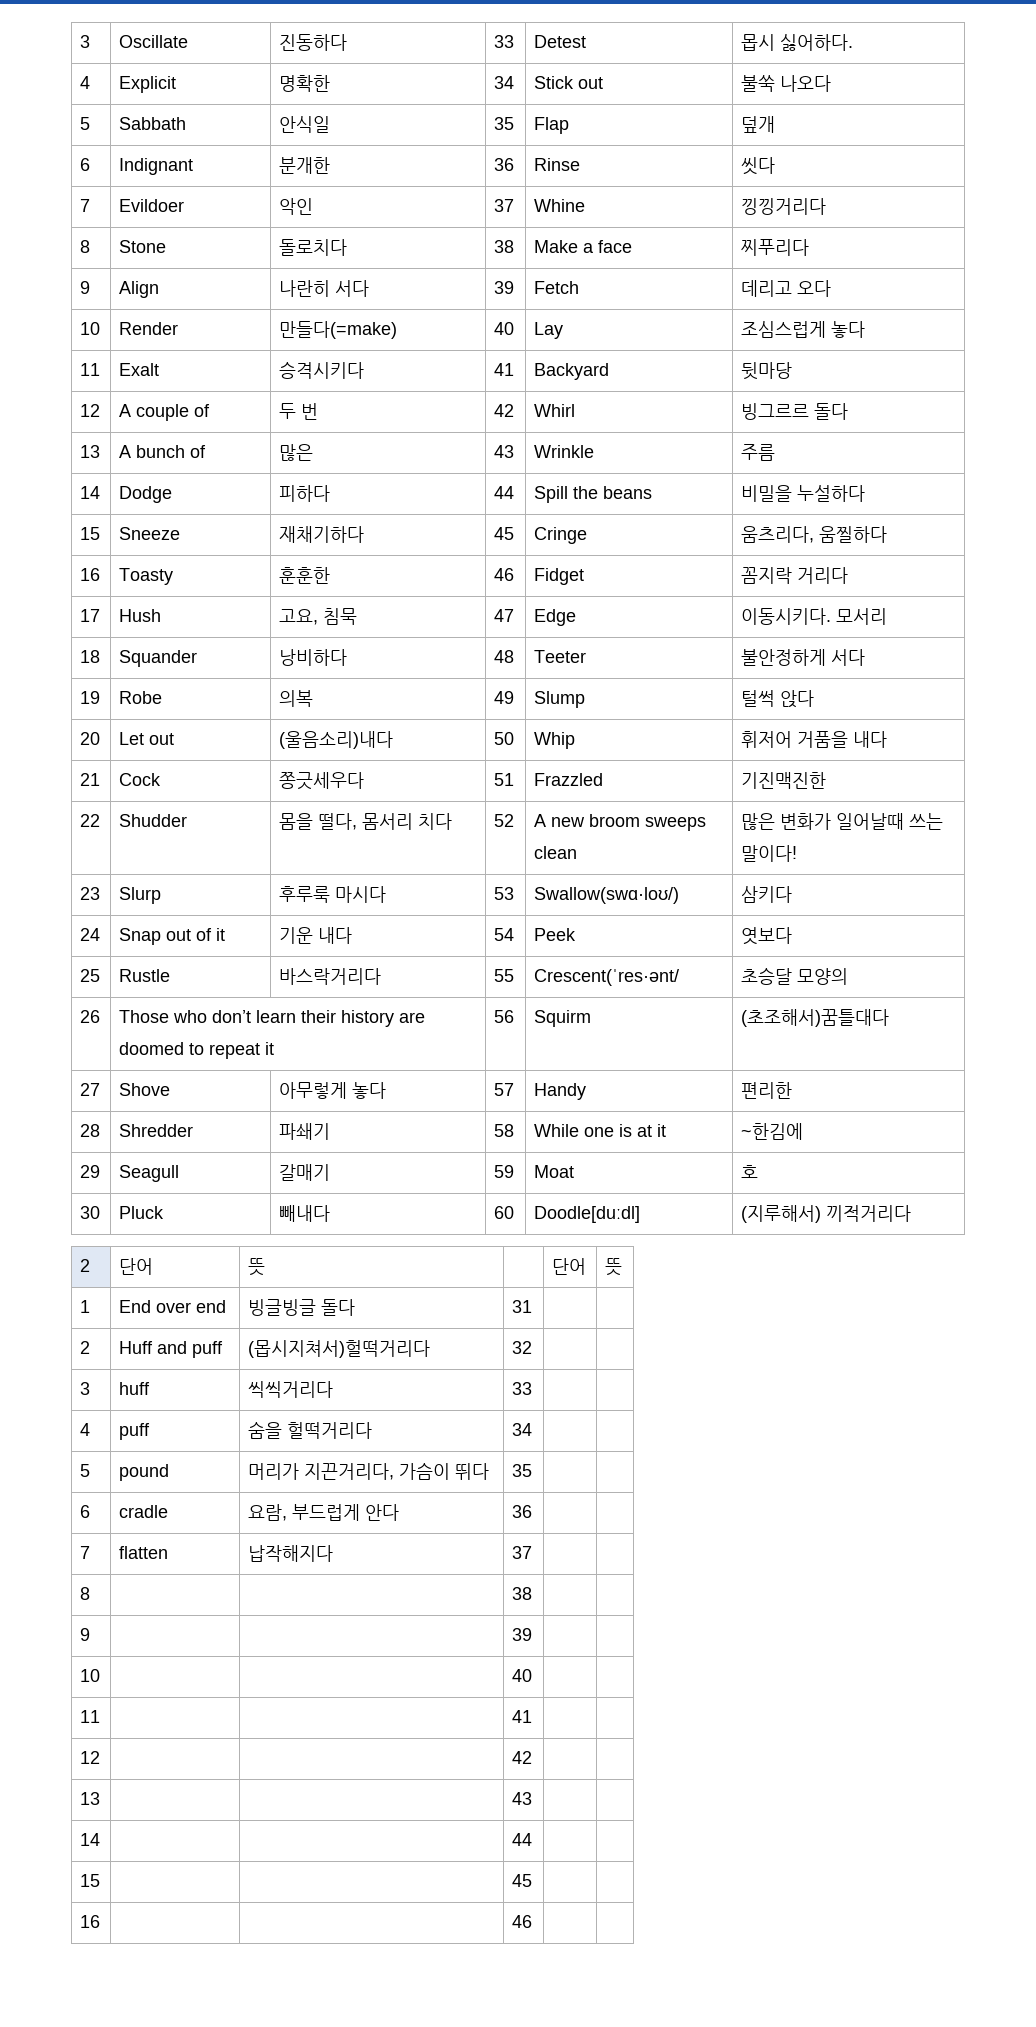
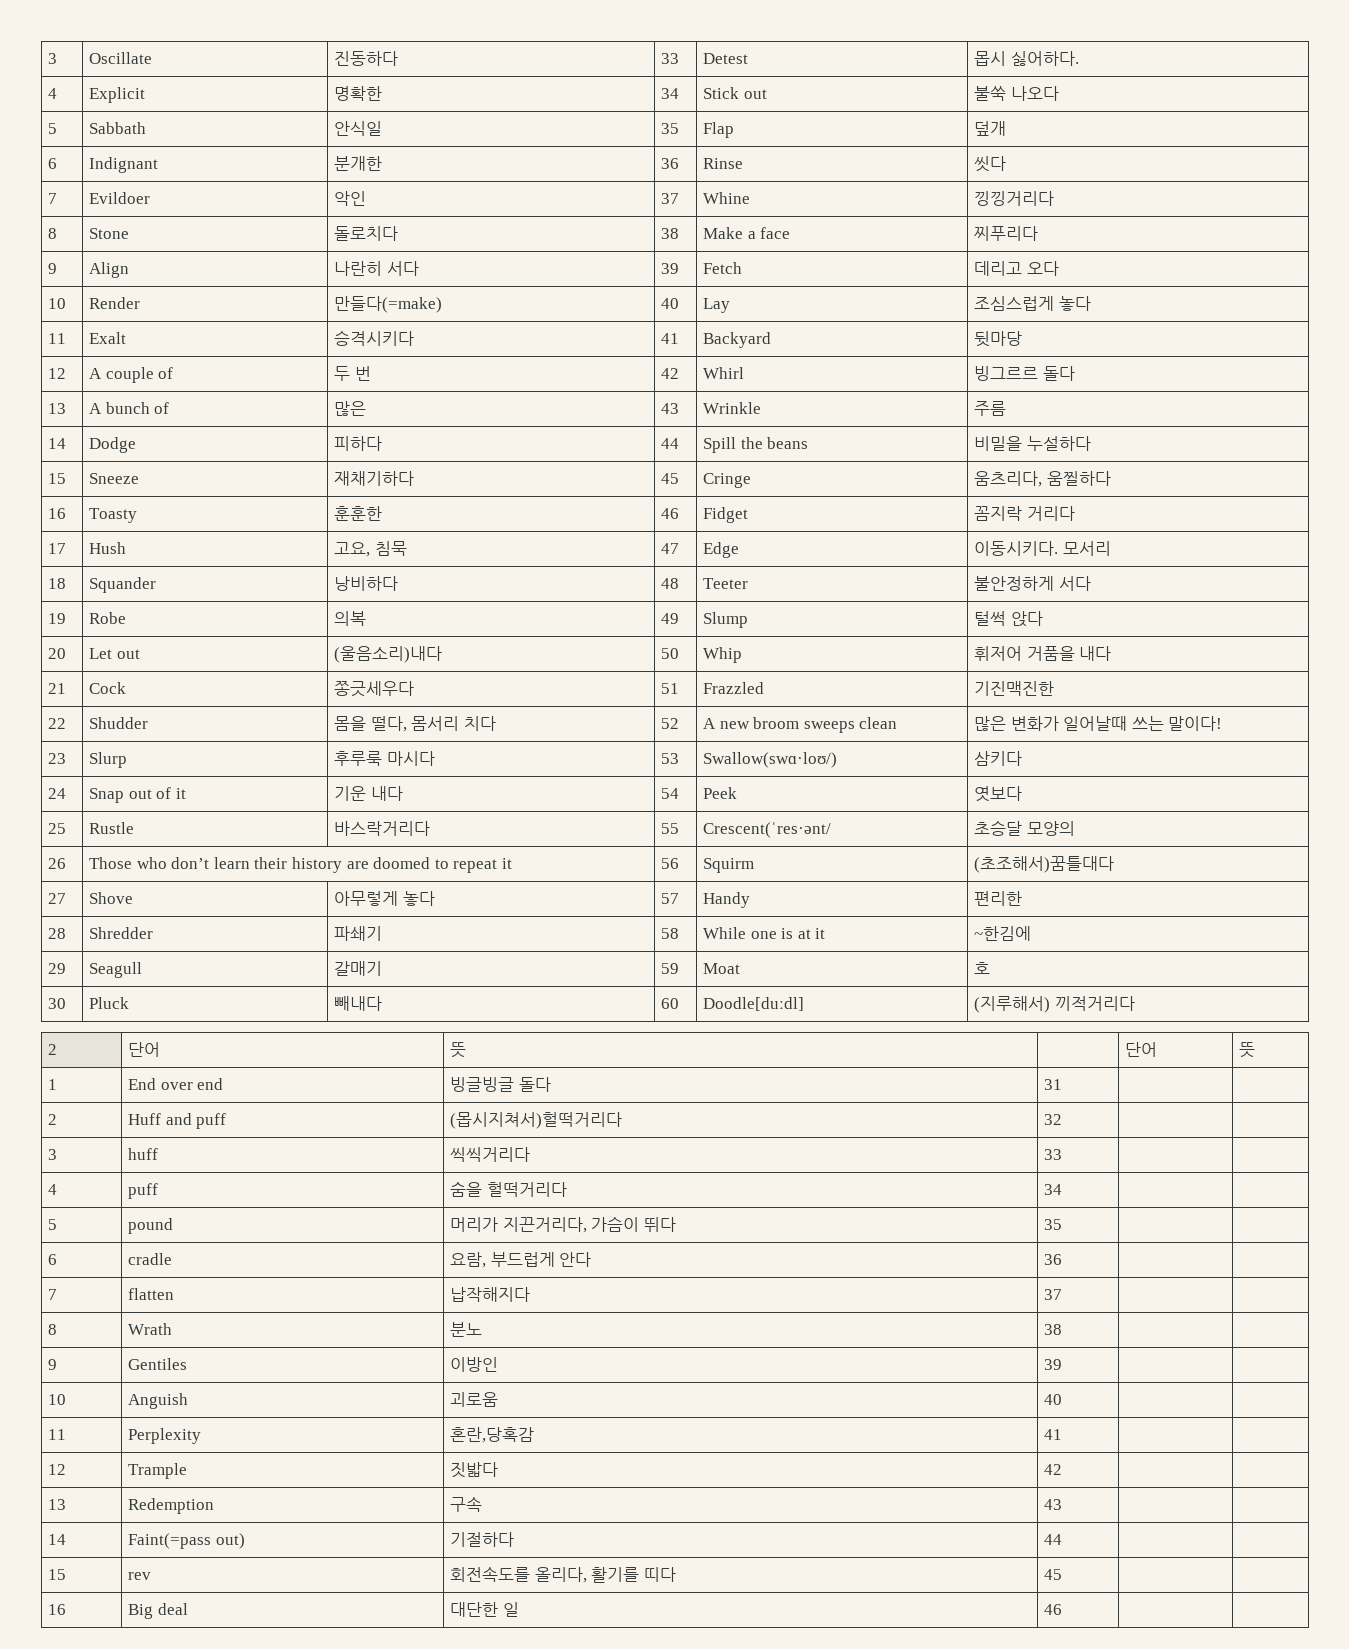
(91, 1593) | -> [128,1323,173,1335] [450,1322,483,1337] Wrath | 분노
(91, 1634) | -> [128,1358,188,1370] [450,1357,499,1372] Gentiles | 이방인
(101, 1675) | -> [128,1393,189,1409] [450,1392,499,1407] Anguish | 괴로움
(101, 1716) | -> [128,1428,202,1444] [450,1427,535,1443] Perplexity | 혼란,당혹감
(101, 1757) | -> [128,1463,188,1479] [450,1462,499,1478] Trample | 짓밟다
(101, 1798) | -> [128,1498,215,1514] [450,1496,483,1512] Redemption | 구속
(101, 1839) | -> [128,1533,245,1549] [450,1532,515,1547] Faint(=pass out) | 기절하다
[512,1874,533,1887] [80,1915,101,1928] | | 45 | | // 16 | | -> [128,1572,152,1580] [450,1566,676,1583] [1044,1569,1063,1580] [48,1604,67,1615] [128,1603,188,1619] [450,1602,519,1617] rev | 회전속도를 올리다, 활기를 띠다 | 45 | | // 16 | Big deal | 대단한 일

